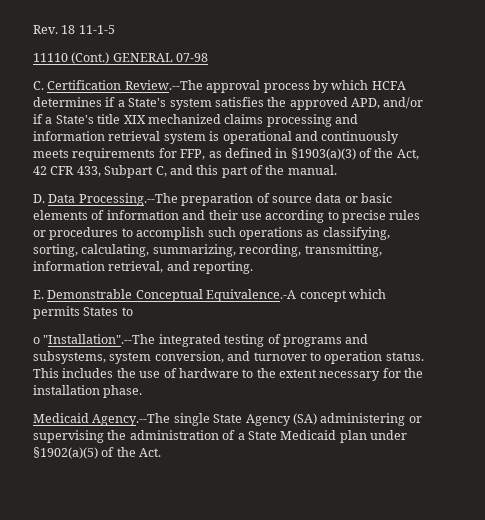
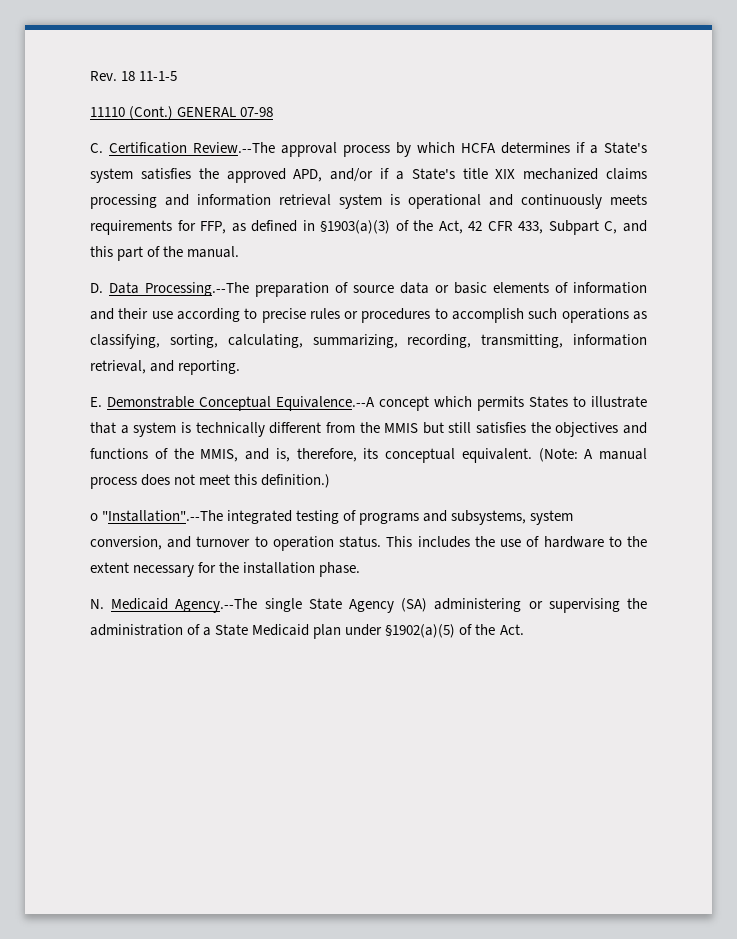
[206,289,297,302] Equivalence.-A -> [276,396,375,411] Equivalence.--A
(133, 311) none -> [591,396,647,408] [90,422,648,437] [90,448,647,463] [90,474,331,489] illustrate that a system is technically different from the MMIS but still satisfies the objectives and functions of the MMIS, and is, therefore, its conceptual equivalent. (Note: A manual process does not meet this definition.)
(143, 391) none -> [90,599,104,609] N.

